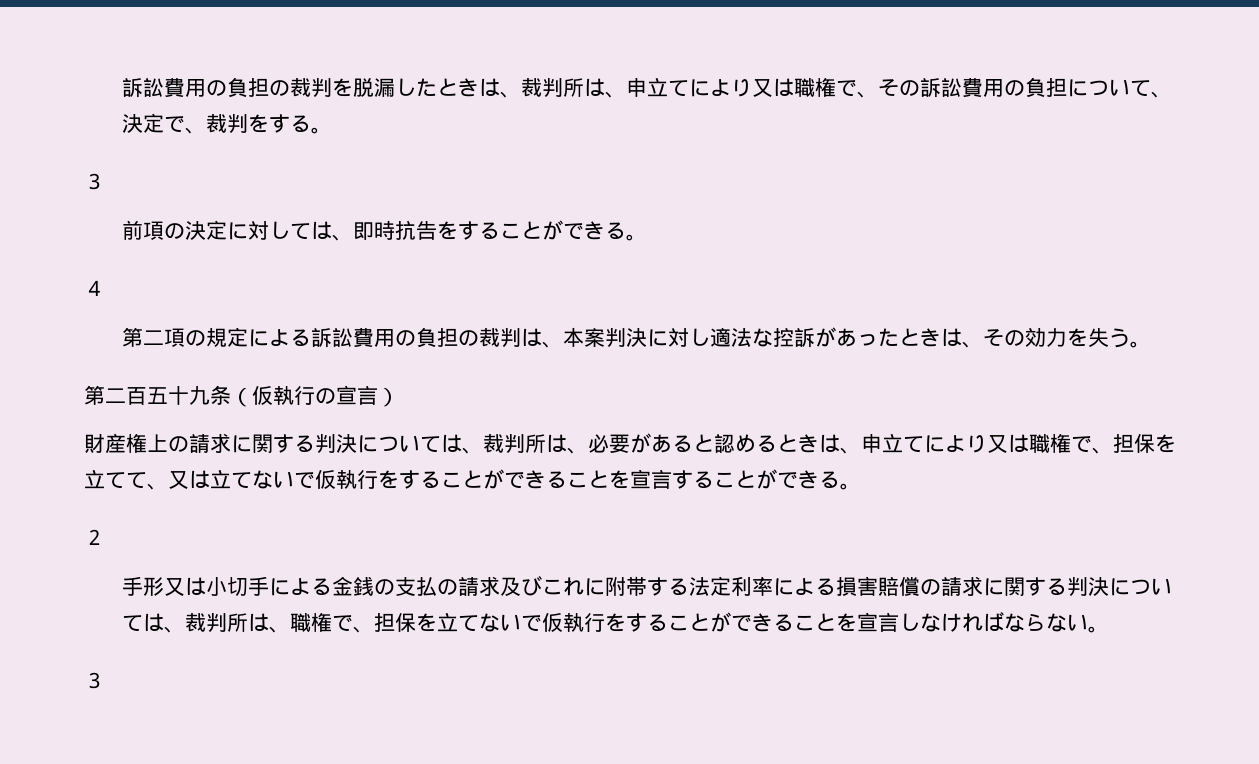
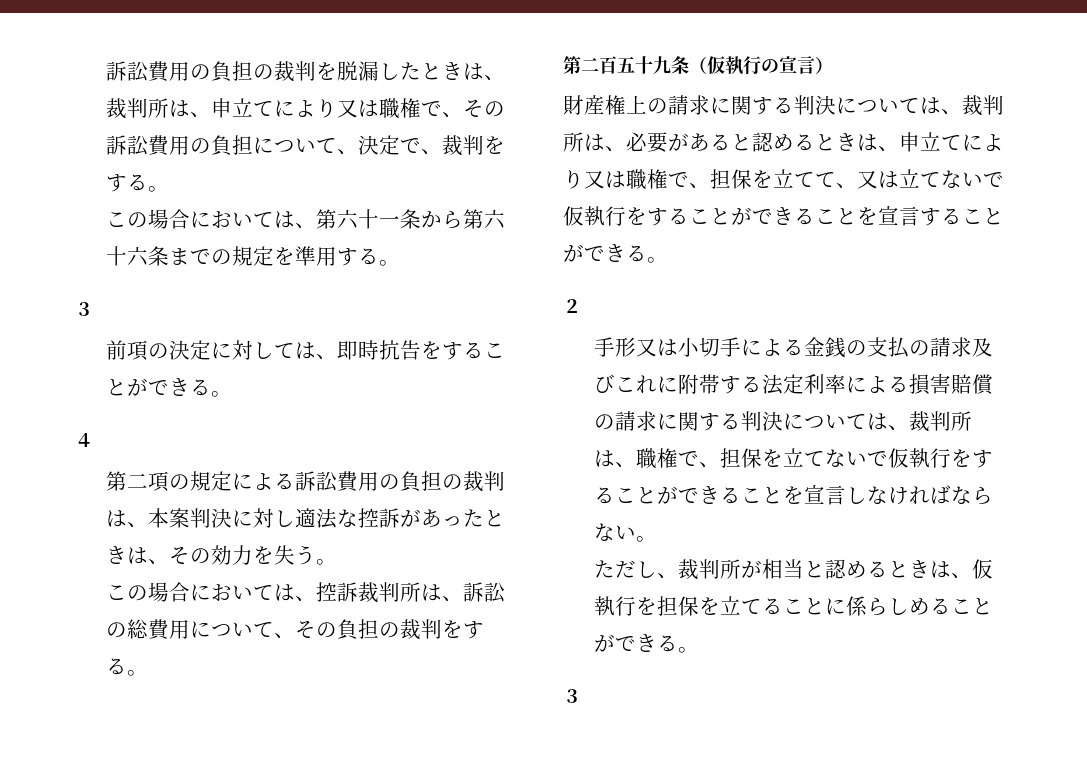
(333, 130) none -> [105,209,505,229] [105,246,400,266] // この場合においては、第六十一条から第六十六条までの規定を準用する。
(1152, 344) none -> [105,582,505,603] [105,619,484,640] [105,658,148,676] // この場合においては、控訴裁判所は、訴訟の総費用について、その負担の裁判をする。
(1110, 629) none -> [593,559,993,580] [593,596,993,616] [593,634,699,653] // ただし、裁判所が相当と認めるときは、仮執行を担保を立てることに係らしめることができる。

